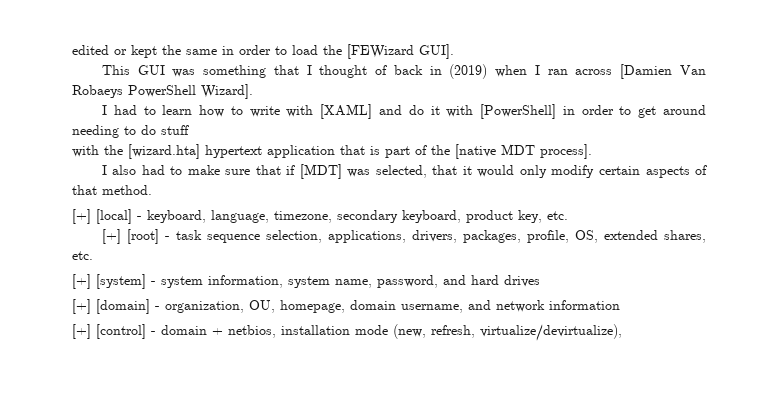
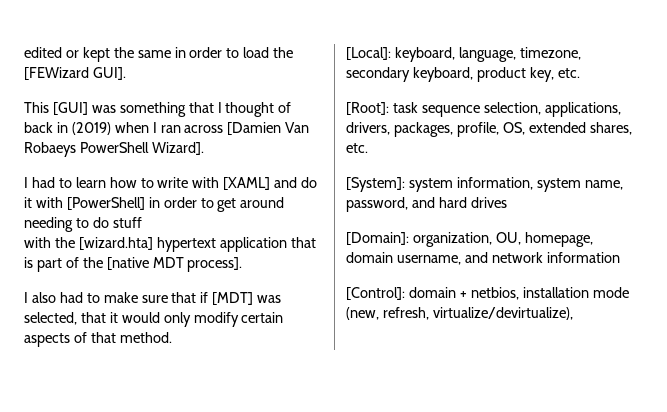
[137,65,165,75] GUI -> [52,102,88,115] [GUI]
[72,209,142,224] [+] [local] - -> [346,47,391,60] [Local]:
[101,229,170,244] [+] [root] - -> [346,102,389,115] [Root]:
[72,274,156,289] [+] [system] - -> [346,177,405,192] [System]:
[72,299,160,314] [+] [domain] - -> [346,232,409,245] [Domain]:
[72,324,156,339] [+] [control] - -> [346,287,405,300] [Control]:

